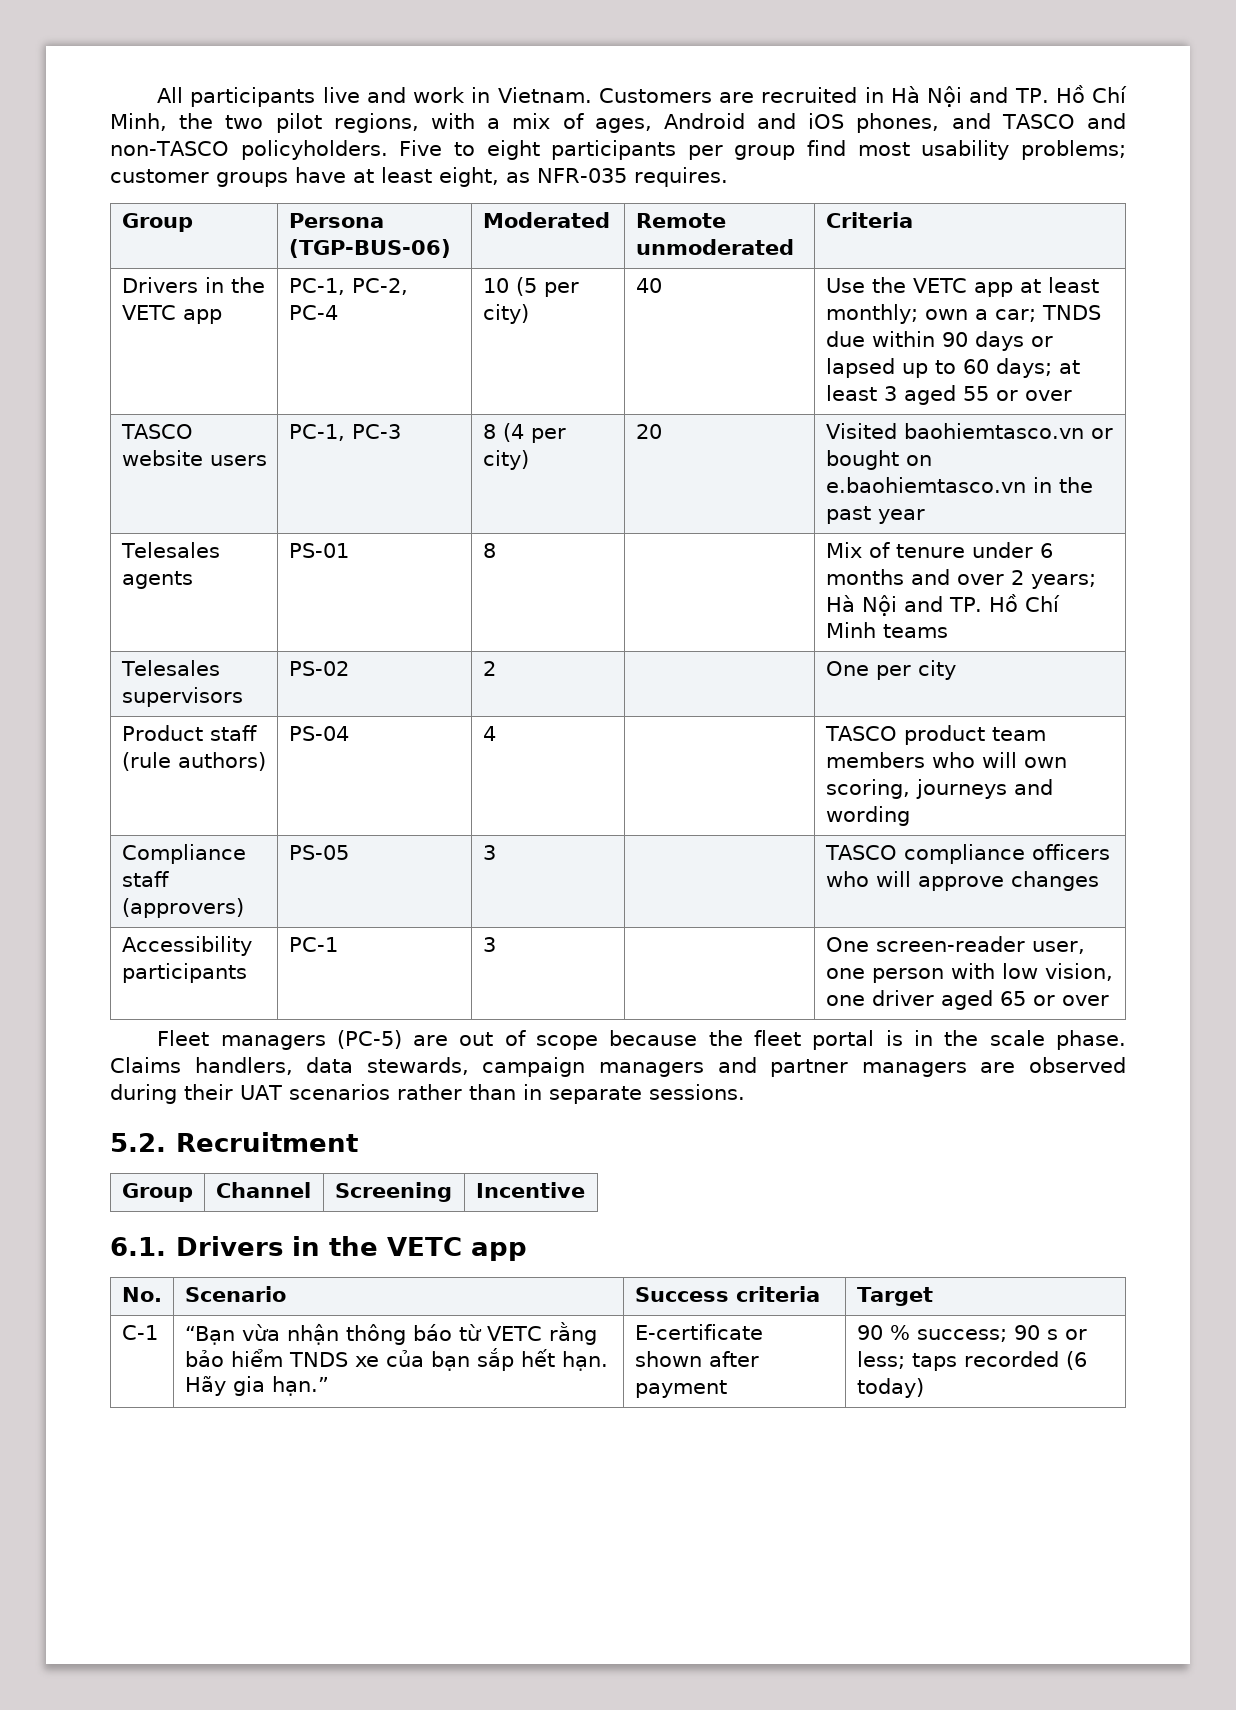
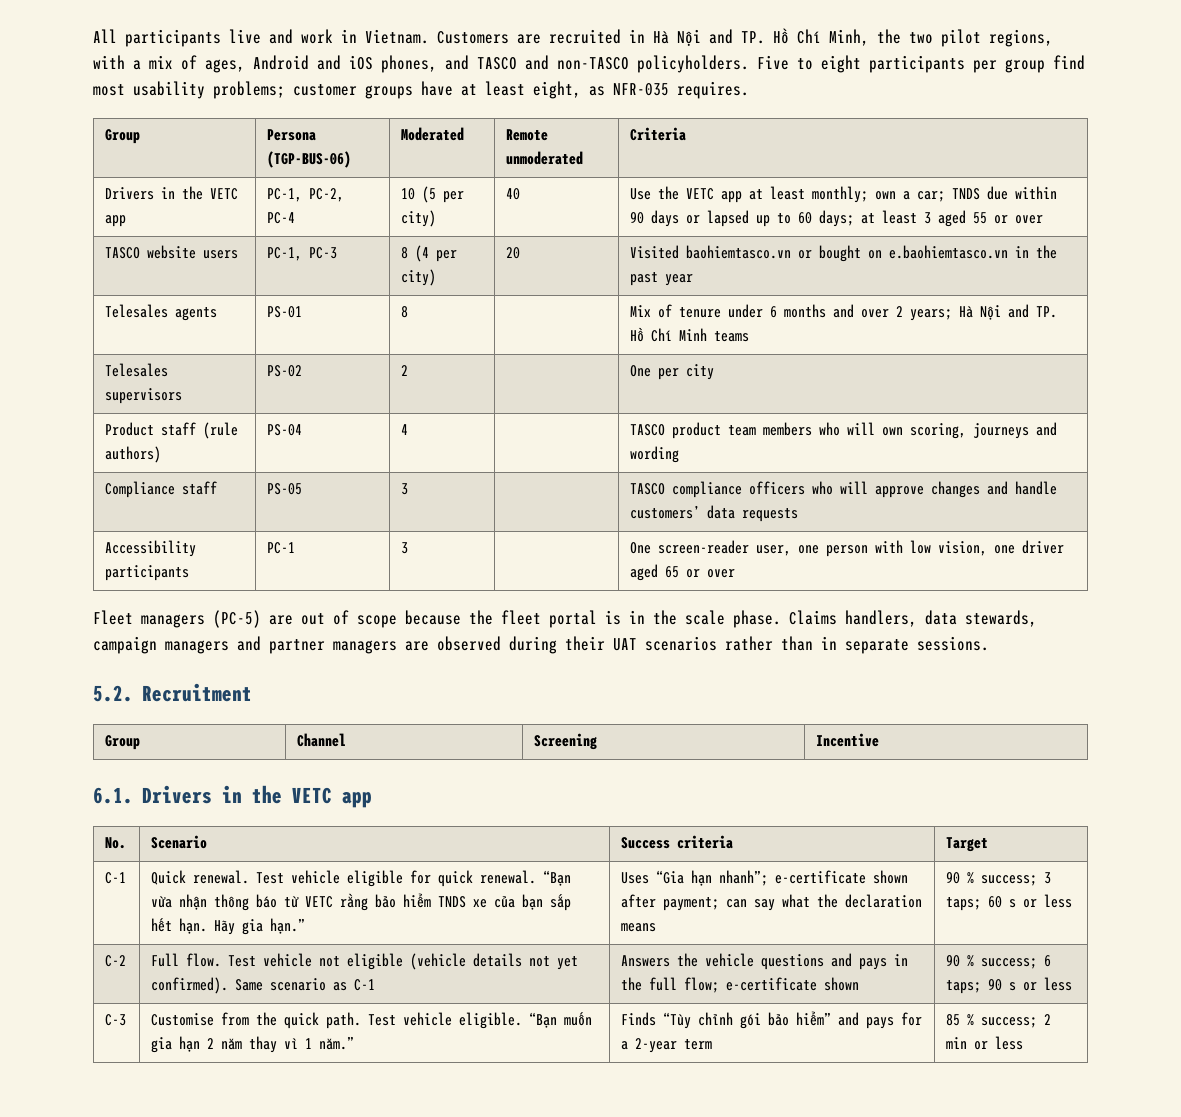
[121,898,244,918] (approvers) -> (218, 488) none
(1099, 881) none -> [987,481,1058,495] [630,505,799,522] and handle customers’ data requests
(158, 1332) none -> [151,870,537,887] Quick renewal. Test vehicle eligible for quick renewal.
[634,1324,763,1340] [634,1351,759,1367] [634,1380,727,1398] [856,1325,1087,1342] [856,1351,1087,1371] [856,1378,924,1398] E-certificate shown after payment | 90 % success; 90 s or less; taps recorded (6 today) -> [621,870,909,886] [621,894,923,911] [621,923,657,932] [946,872,1052,886] [946,894,1073,911] [105,955,127,967] [151,953,579,970] [151,977,376,994] [621,953,909,970] [621,977,860,993] [946,955,1052,969] [946,977,1073,994] [105,1014,127,1026] [151,1012,593,1029] [151,1036,355,1053] [621,1011,923,1029] [621,1038,713,1053] [946,1014,1052,1028] [946,1036,1024,1050] Uses “Gia hạn nhanh”; e-certificate shown after payment; can say what the declaration means | 90 % success; 3 taps; 60 s or less // C-2 | Full flow. Test vehicle not eligible (vehicle details not yet confirmed). Same scenario as C-1 | Answers the vehicle questions and pays in the full flow; e-certificate shown | 90 % success; 6 taps; 90 s or less // C-3 | Customise from the quick path. Test vehicle eligible. “Bạn muốn gia hạn 2 năm thay vì 1 năm.” | Finds “Tùy chỉnh gói bảo hiểm” and pays for a 2-year term | 85 % success; 2 min or less

